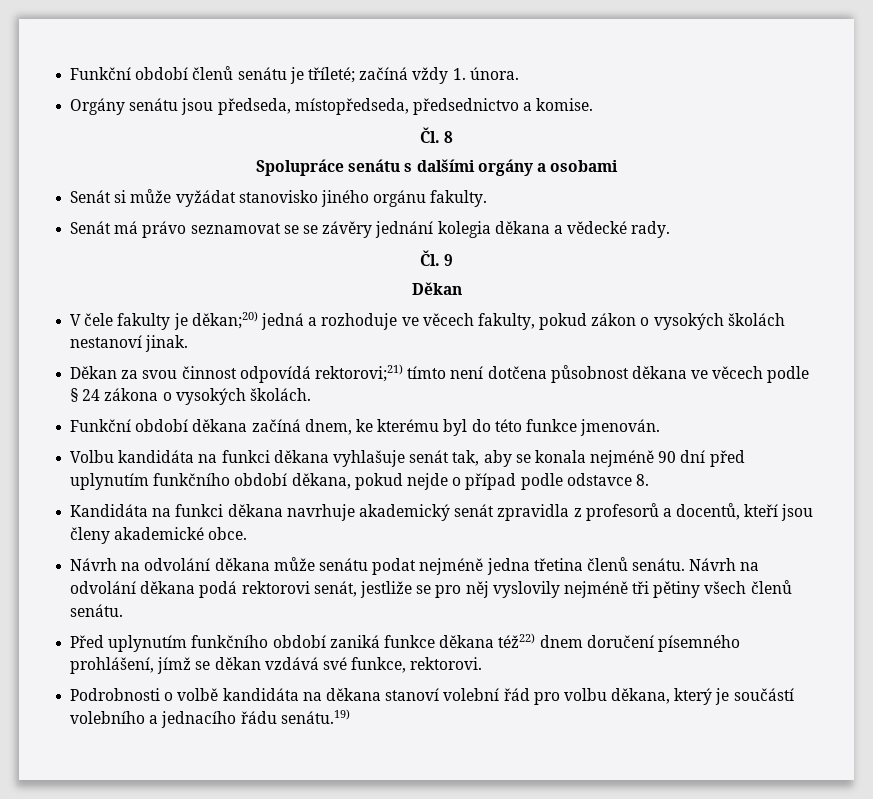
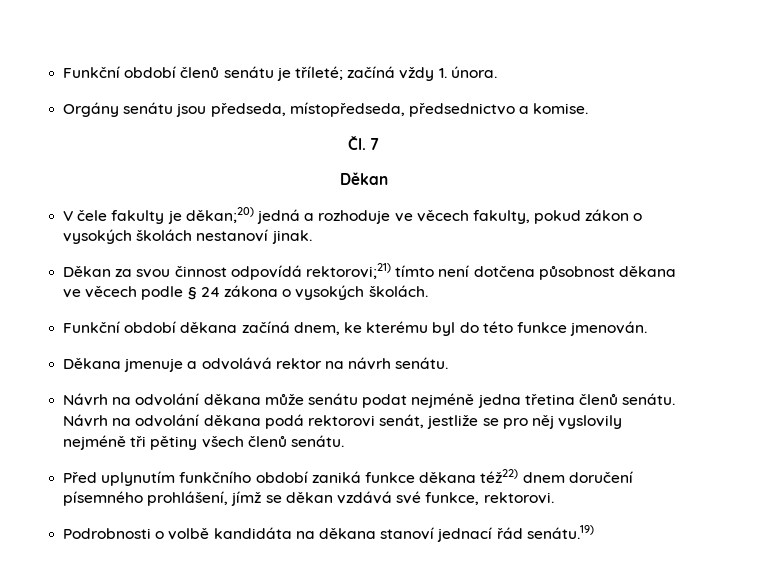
[444,131,454,143] [255,159,619,176] [70,189,488,207] [70,221,671,238] [419,250,454,266] 8 // Spolupráce senátu s dalšími orgány a osobami // Senát si může vyžádat stanovisko jiného orgánu fakulty. // Senát má právo seznamovat se se závěry jednání kolegia děkana a vědecké rady. // Čl. 9 -> [370,138,380,150] 7
[70,450,745,467] [70,473,649,490] [70,503,814,521] [70,527,248,544] Volbu kandidáta na funkci děkana vyhlašuje senát tak, aby se konala nejméně 90 dní před uplynutím funkčního období děkana, pokud nejde o případ podle odstavce 8. // Kandidáta na funkci děkana navrhuje akademický senát zpravidla z profesorů a docentů, kteří jsou členy akademické obce. -> [63,357,449,372] Děkana jmenuje a odvolává rektor na návrh senátu.
[443,688,794,705] [70,711,277,728] volební řád pro volbu děkana, který je součástí volebního a jednacího řádu -> [437,527,523,542] jednací řád

